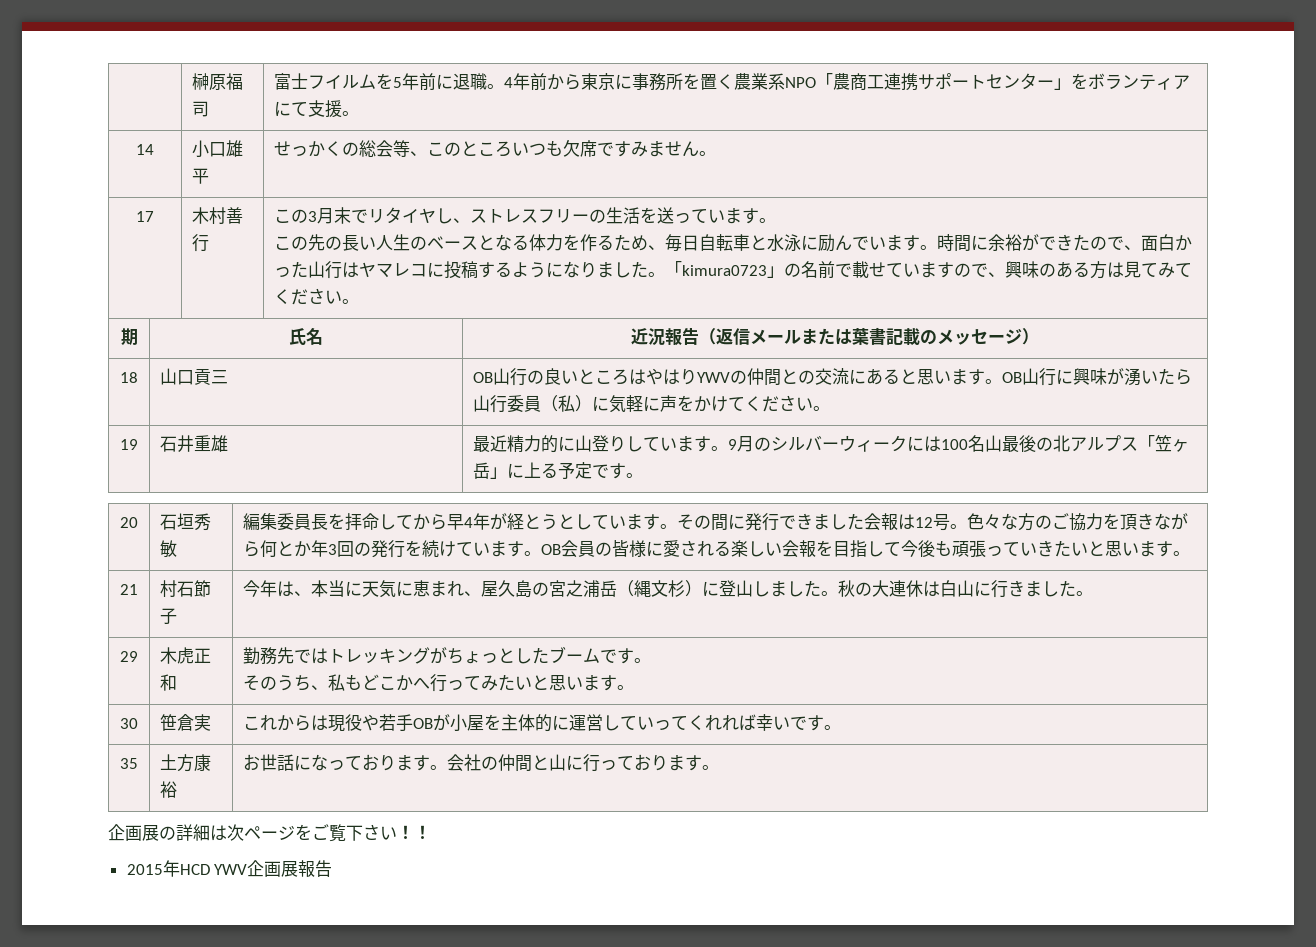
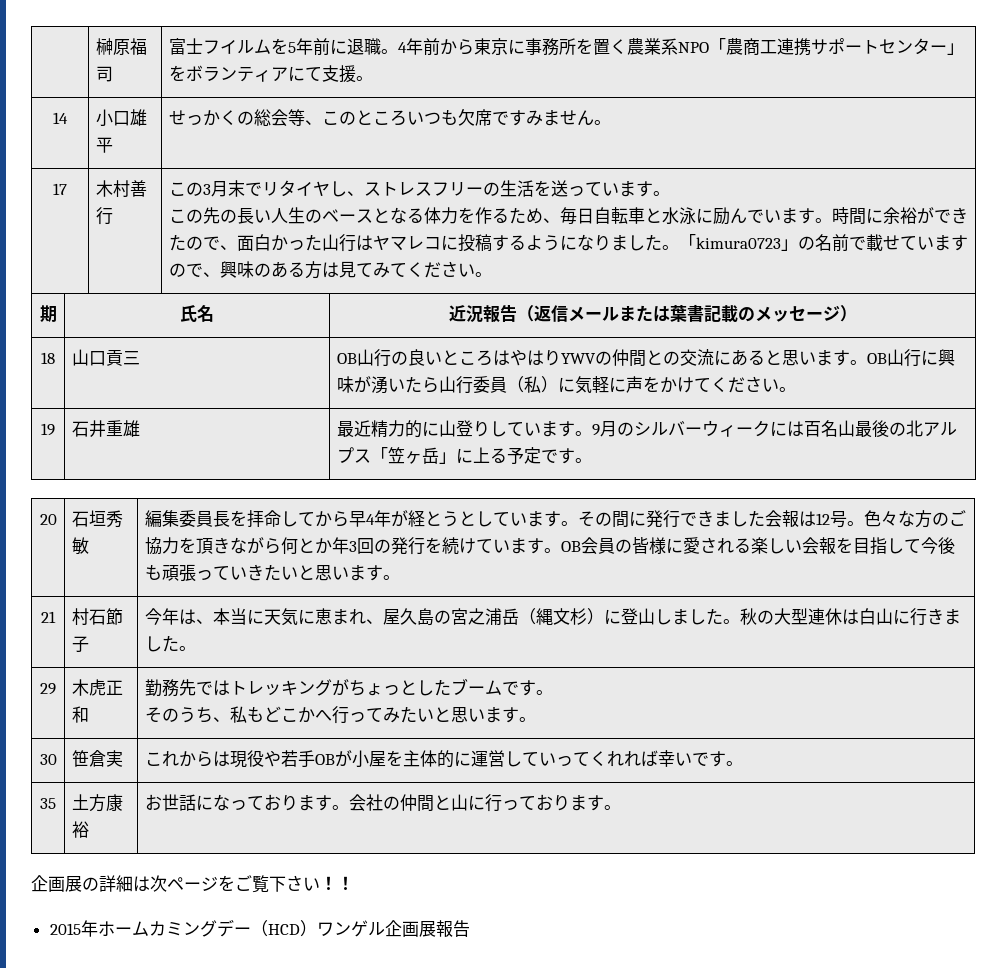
[941,439,969,450] 100 -> [803,421,821,437] 百
(890, 588) none -> [790,608,808,625] 型
[179,864,248,875] HCD YWV -> [97,919,385,937] ホームカミングデー（HCD）ワンゲル

